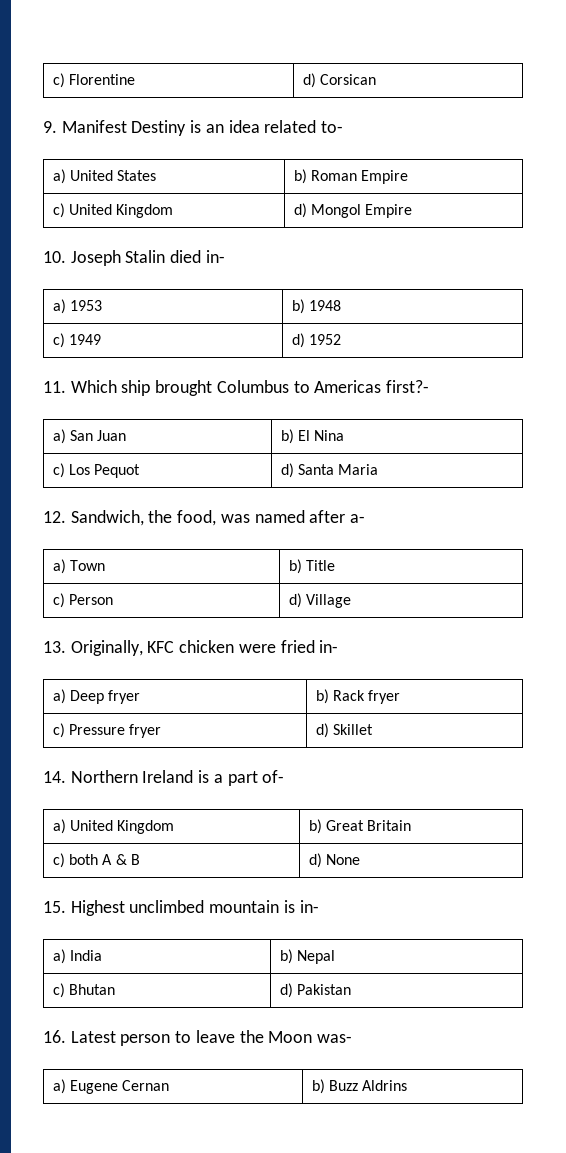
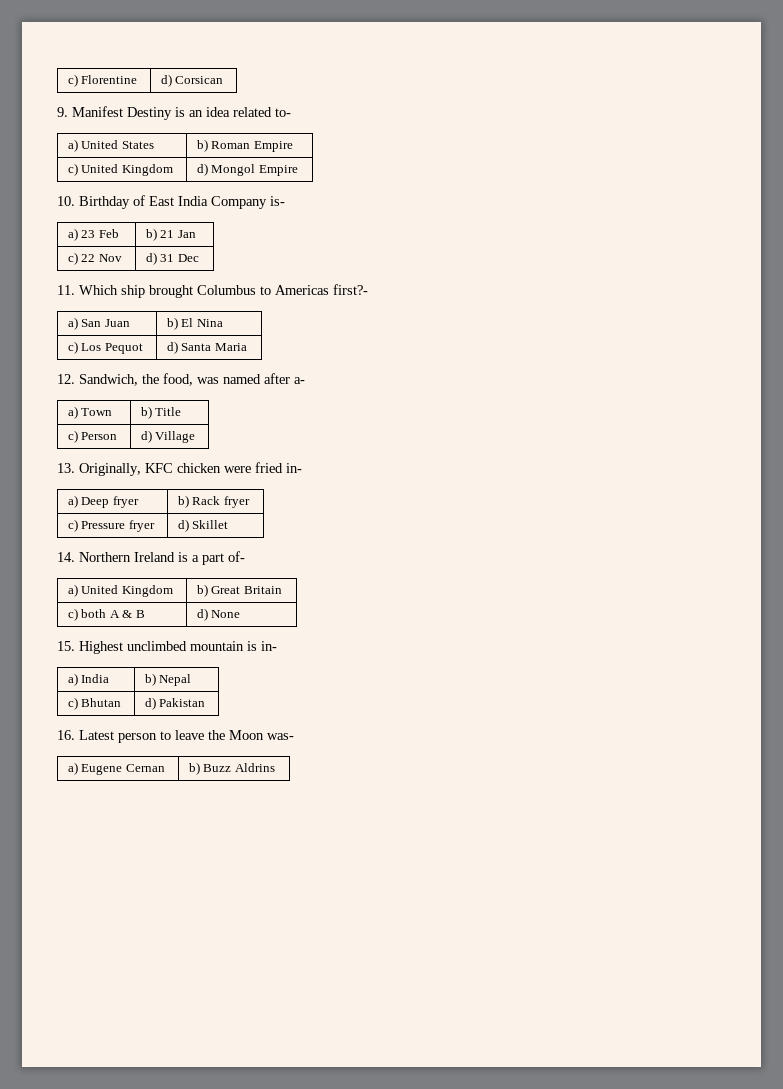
[70,250,225,266] [52,299,102,314] [291,299,341,314] [52,333,101,348] [291,333,341,348] Joseph Stalin died in- // a) 1953 | b) 1948 // c) 1949 | d) 1952 -> [79,195,285,209] [67,228,119,241] [145,228,196,241] [67,252,122,265] [145,252,199,265] Birthday of East India Company is- // a) 23 Feb | b) 21 Jan // c) 22 Nov | d) 31 Dec

